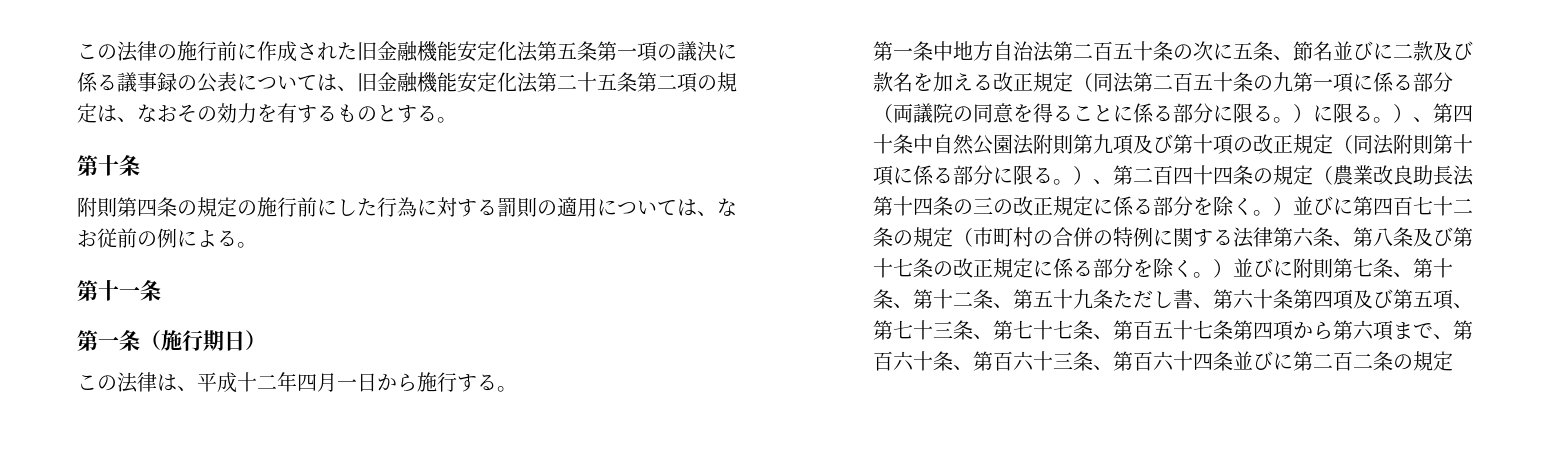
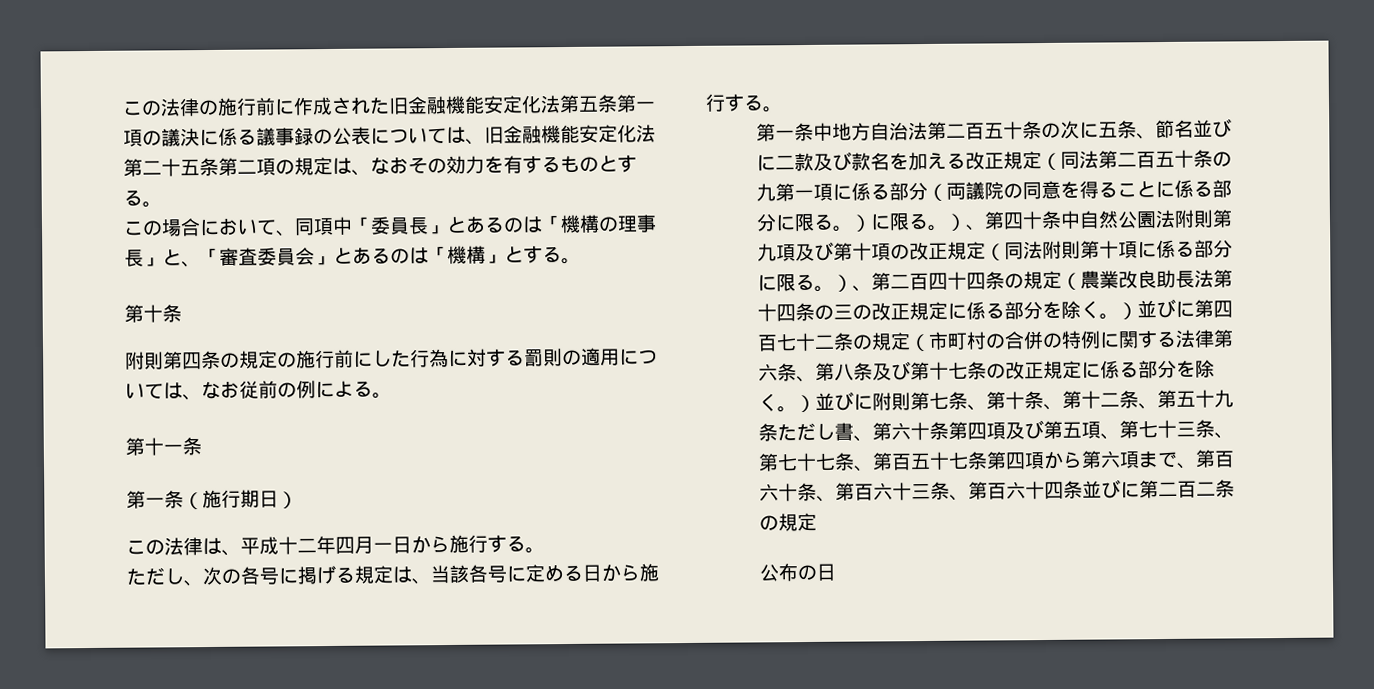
(457, 120) none -> [123,214,657,237] [124,245,581,268] // この場合において、同項中「委員長」とあるのは「機構の理事長」と、「審査委員会」とあるのは「機構」とする。
(517, 389) none -> [126,563,659,587] [705,93,783,113] // ただし、次の各号に掲げる規定は、当該各号に定める日から施行する。
(1453, 361) none -> [758,563,836,582] // 公布の日

